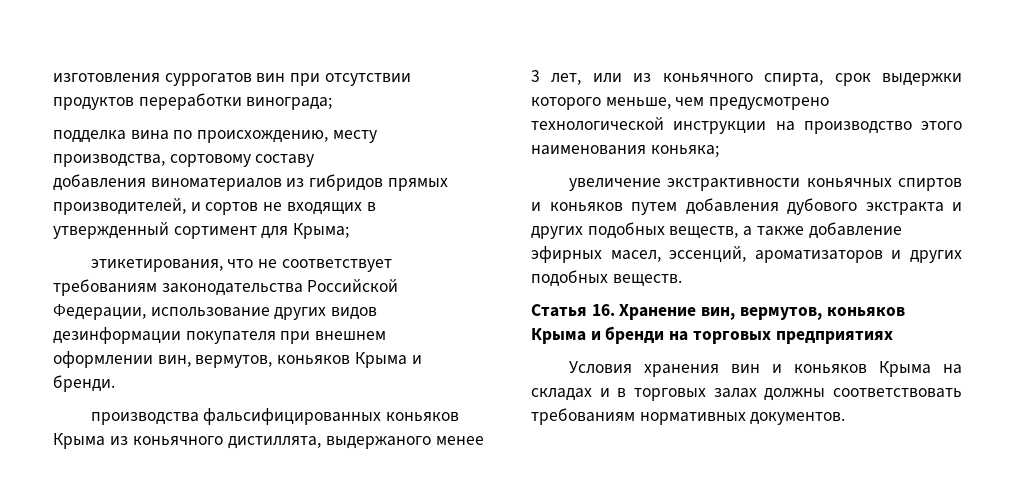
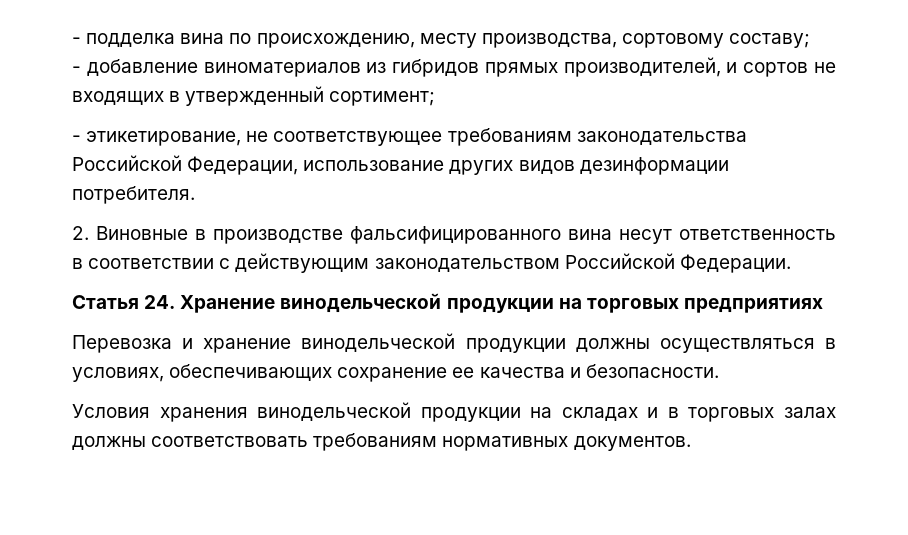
[53,73,411,86] [53,93,333,110] изготовления суррогатов вин при отсутствии продуктов переработки винограда; // -> [72,37,81,44] -
[255,154,315,167] [53,174,146,191] составу // добавления -> [729,33,811,48] [72,59,198,76] составу; // - добавление
[173,223,350,239] [90,259,392,272] сортимент для Крыма; // этикетирования, что не соответствует -> [329,91,436,106] [72,131,443,146] сортимент; // - этикетирование, не соответствующее
[185,331,387,344] [53,351,422,368] [53,375,115,392] [90,408,460,425] [53,433,484,449] [531,70,962,86] [531,97,830,110] [531,117,962,134] [531,145,719,157] [568,178,963,191] [531,198,962,215] [531,222,902,239] [531,246,962,263] [531,270,682,287] [531,304,905,320] [531,326,893,344] [568,361,931,377] покупателя при внешнем оформлении вин, вермутов, коньяков Крыма и бренди. // производства фальсифицированных коньяков Крыма из коньячного дистиллята, выдержаного менее 3 лет, или из коньячного спирта, срок выдержки которого меньше, чем предусмотрено технологической инструкции на производство этого наименования коньяка; // увеличение экстрактивности коньячных спиртов и коньяков путем добавления дубового экстракта и других подобных веществ, а также добавление эфирных масел, эссенций, ароматизаторов и других подобных веществ. // Статья 16. Хранение вин, вермутов, коньяков Крыма и бренди на торговых предприятиях // Условия хранения вин и коньяков Крыма -> [72,186,195,204] [72,226,836,244] [72,253,791,273] [72,293,823,313] [72,333,836,353] [72,364,719,382] [72,402,521,422] потребителя. // 2. Виновные в производстве фальсифицированного вина несут ответственность в соответствии с действующим законодательством Российской Федерации. // Статья 24. Хранение винодельческой продукции на торговых предприятиях // Перевозка и хранение винодельческой продукции должны осуществляться в условиях, обеспечивающих сохранение ее качества и безопасности. // Условия хранения винодельческой продукции

